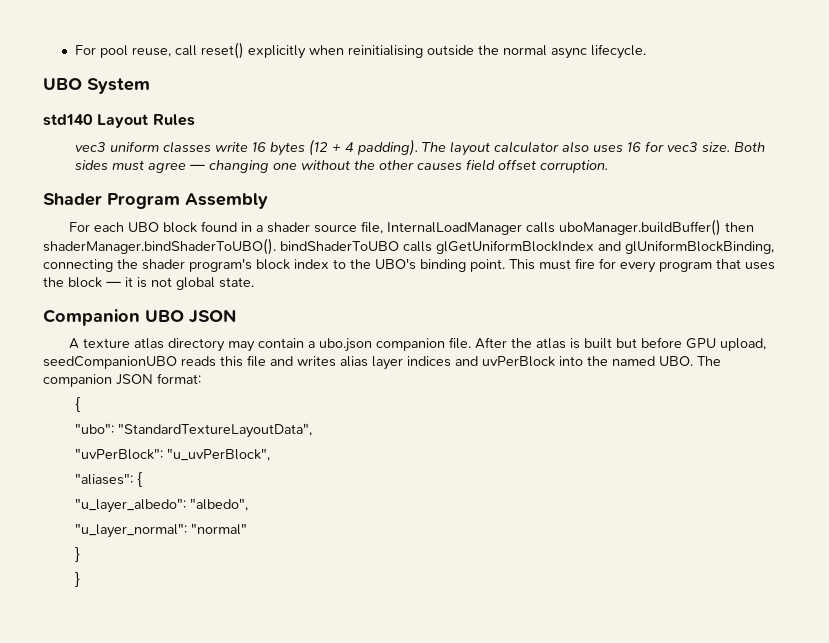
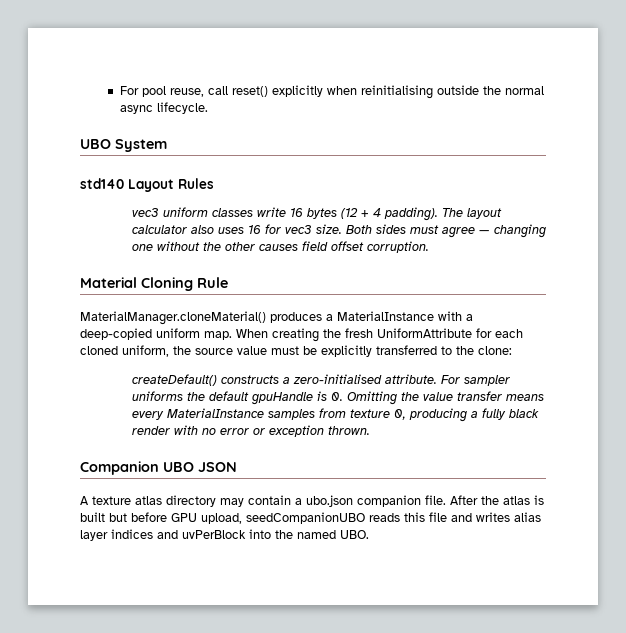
[43,193,268,209] [68,219,754,236] [43,238,774,255] [43,258,775,273] [43,277,254,290] Shader Program Assembly // For each UBO block found in a shader source file, InternalLoadManager calls uboManager.buildBuffer() then shaderManager.bindShaderToUBO(). bindShaderToUBO calls glGetUniformBlockIndex and glUniformBlockBinding, connecting the shader program's block index to the UBO's binding point. This must fire for every program that uses the block — it is not global state. -> [80,277,228,291] [80,311,473,325] [80,328,523,342] [80,345,512,357] [131,374,510,386] [131,391,544,405] [131,408,539,422] [131,425,370,437] Material Cloning Rule // MaterialManager.cloneMaterial() produces a MaterialInstance with a deep-copied uniform map. When creating the fresh UniformAttribute for each cloned uniform, the source value must be explicitly transferred to the clone: // createDefault() constructs a zero-initialised attribute. For sampler uniforms the default gpuHandle is 0. Omitting the value transfer means every MaterialInstance samples from texture 0, producing a fully black render with no error or exception thrown.
[697,356,721,366] [43,373,201,387] [74,397,81,412] [74,423,312,438] [74,448,270,461] [74,472,143,487] [74,498,248,513] [74,523,247,538] [74,547,80,562] [74,572,80,587] The companion JSON format: // { // "ubo": "StandardTextureLayoutData", // "uvPerBlock": "u_uvPerBlock", // "aliases": { // "u_layer_albedo": "albedo", // "u_layer_normal": "normal" // } // } -> (369, 534) none

